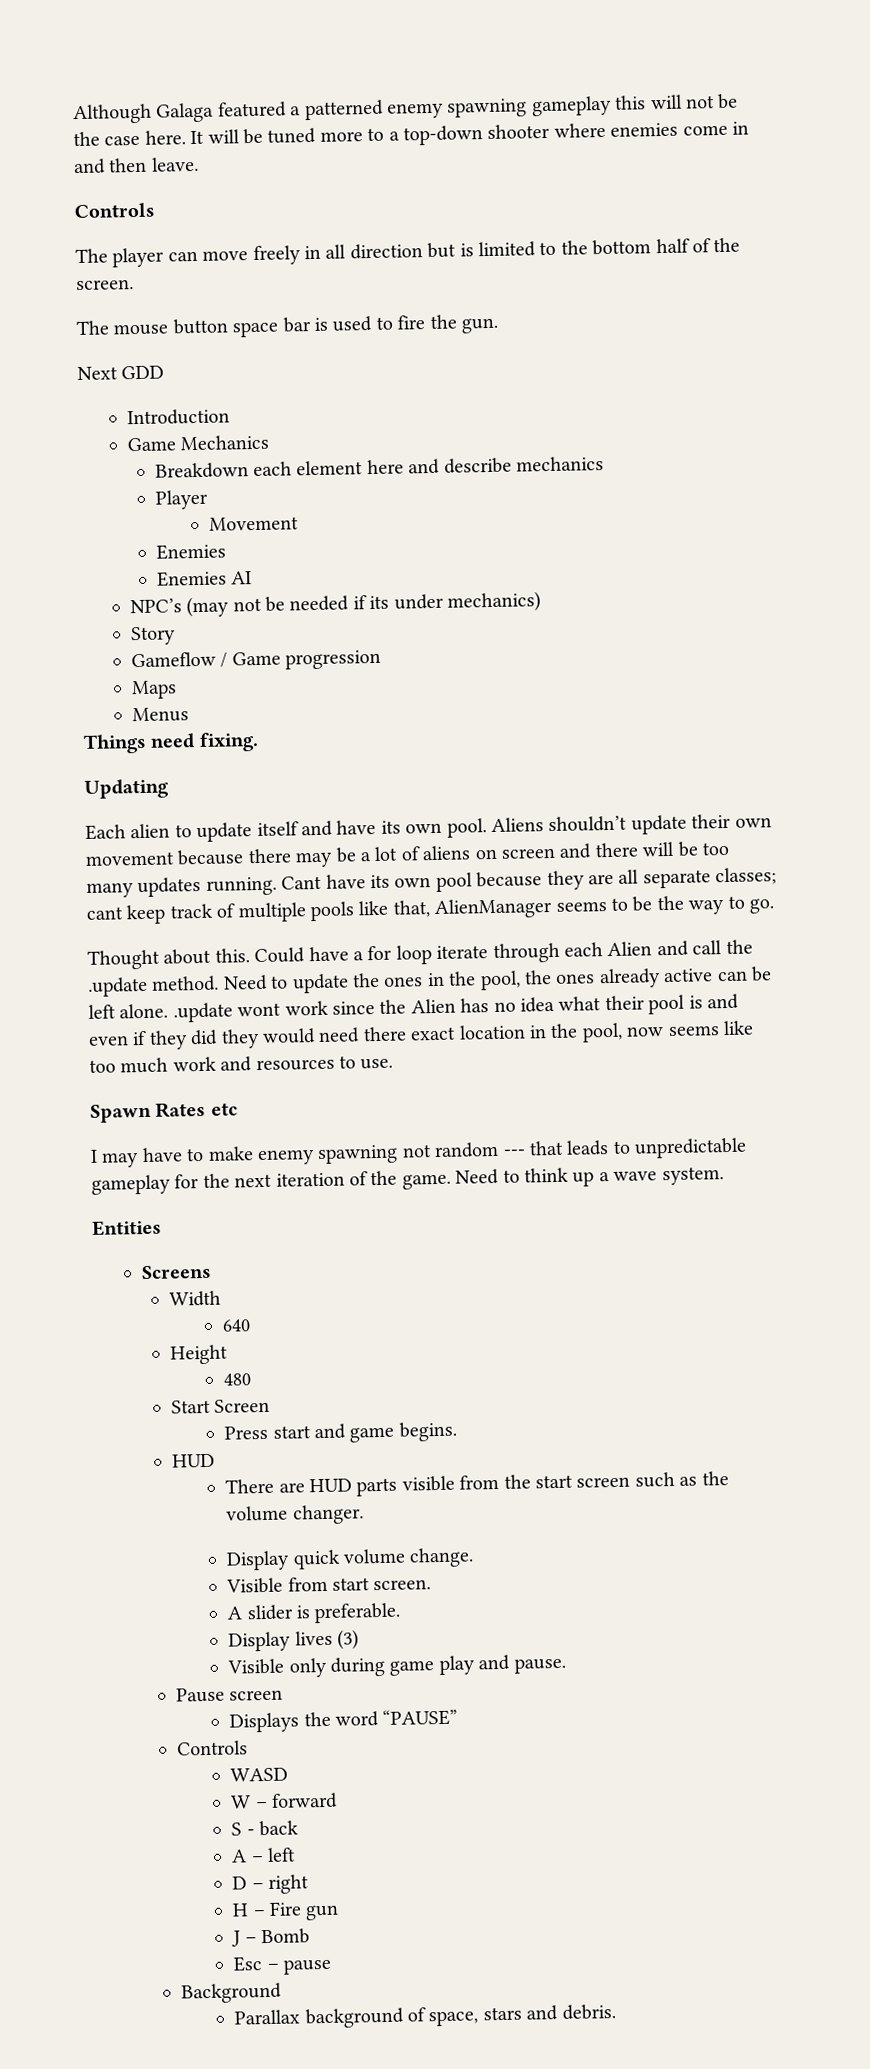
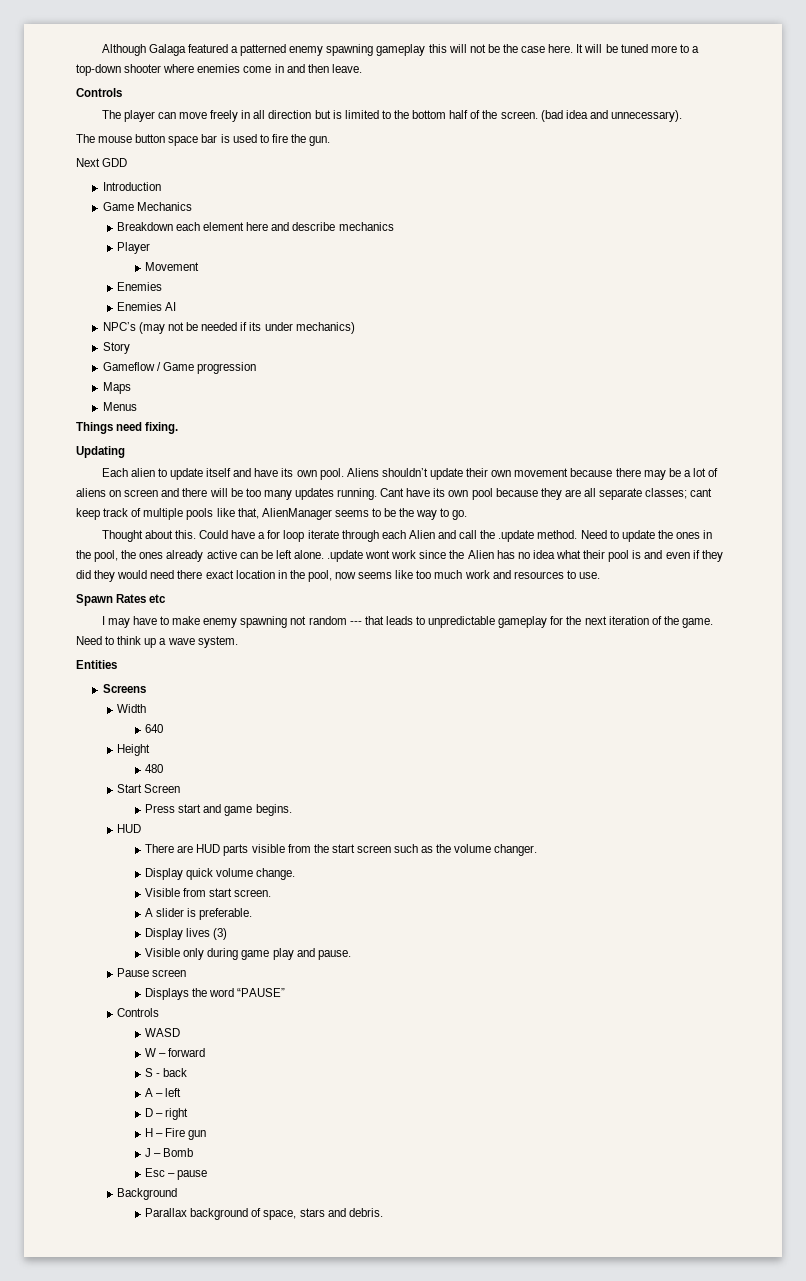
(134, 285) none -> [540,110,682,122] (bad idea and unnecessary).

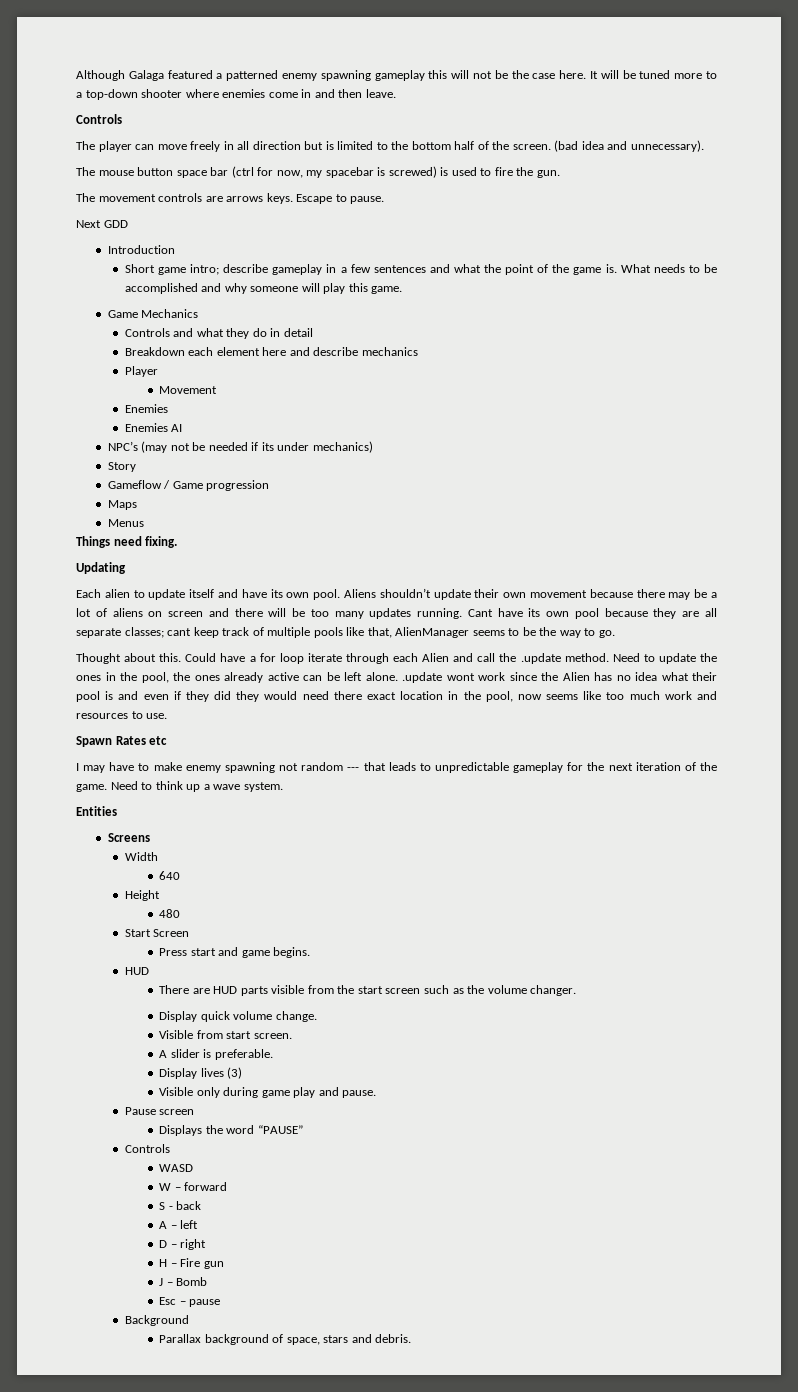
(218, 138) none -> [231,166,437,178] (ctrl for now, my spacebar is screwed)
[76,158,128,167] [102,182,161,191] [102,202,192,211] Next GDD // Introduction // Game Mechanics -> [76,193,385,204] [76,220,128,228] [107,245,175,254] [124,264,717,275] [124,283,403,294] [107,309,199,318] [124,328,313,339] The movement controls are arrows keys. Escape to pause. // Next GDD // Introduction // Short game intro; describe gameplay in a few sentences and what the point of the game is. What needs to be accomplished and why someone will play this game. // Game Mechanics // Controls and what they do in detail

